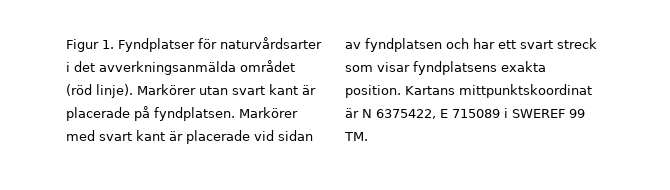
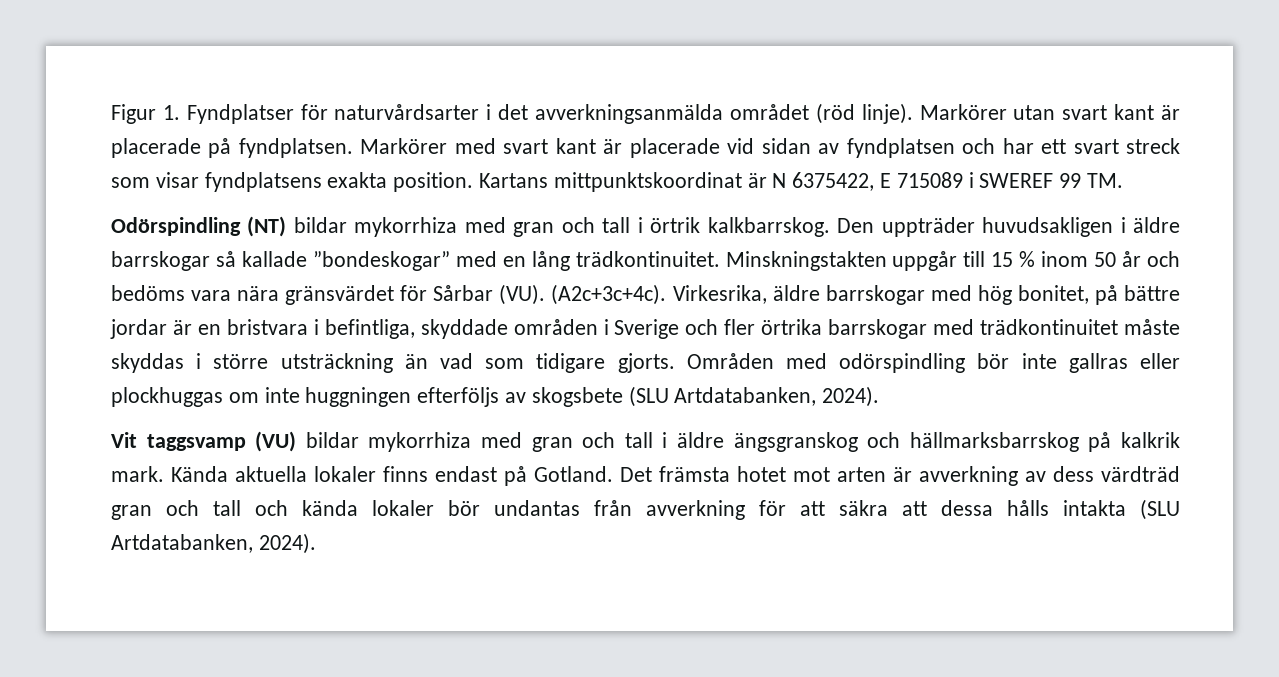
(368, 136) none -> [111,216,1180,237] [111,251,1180,271] [111,284,1181,305] [110,319,1180,339] [111,353,1181,373] [111,386,880,407] [111,431,1181,452] [111,466,1180,486] [111,499,1180,520] [111,533,316,554] // Odörspindling (NT) bildar mykorrhiza med gran och tall i örtrik kalkbarrskog. Den uppträder huvudsakligen i äldre barrskogar så kallade ”bondeskogar” med en lång trädkontinuitet. Minskningstakten uppgår till 15 % inom 50 år och bedöms vara nära gränsvärdet för Sårbar (VU). (A2c+3c+4c). Virkesrika, äldre barrskogar med hög bonitet, på bättre jordar är en bristvara i befintliga, skyddade områden i Sverige och fler örtrika barrskogar med trädkontinuitet måste skyddas i större utsträckning än vad som tidigare gjorts. Områden med odörspindling bör inte gallras eller plockhuggas om inte huggningen efterföljs av skogsbete (SLU Artdatabanken, 2024). // Vit taggsvamp (VU) bildar mykorrhiza med gran och tall i äldre ängsgranskog och hällmarksbarrskog på kalkrik mark. Kända aktuella lokaler finns endast på Gotland. Det främsta hotet mot arten är avverkning av dess värdträd gran och tall och kända lokaler bör undantas från avverkning för att säkra att dessa hålls intakta (SLU Artdatabanken, 2024).

